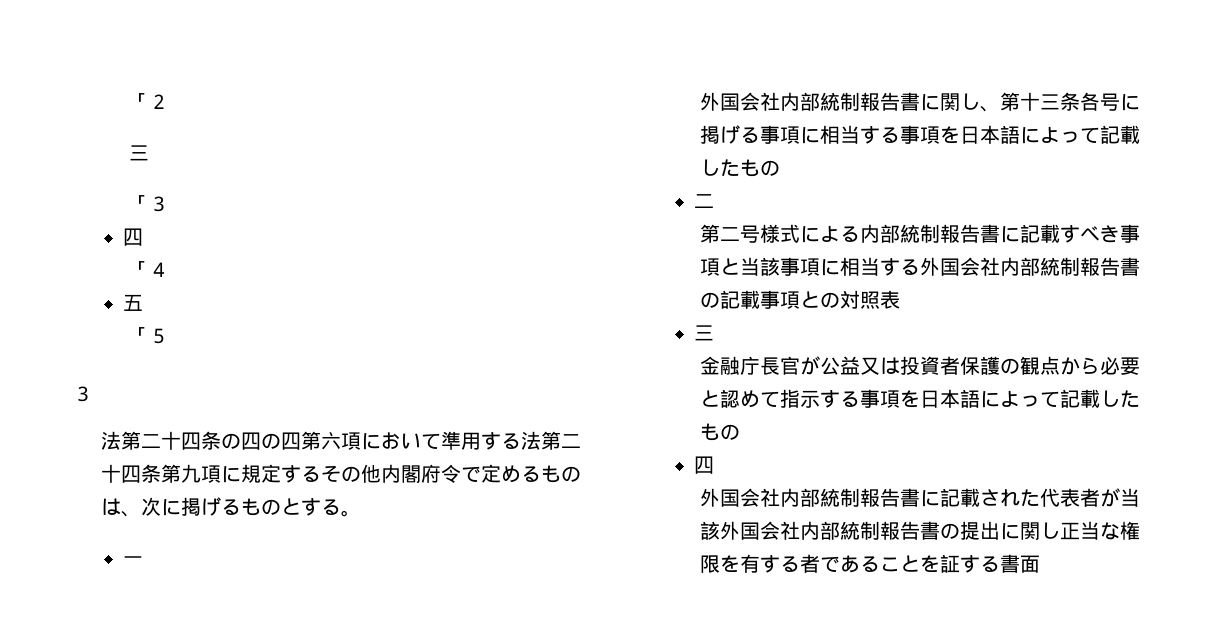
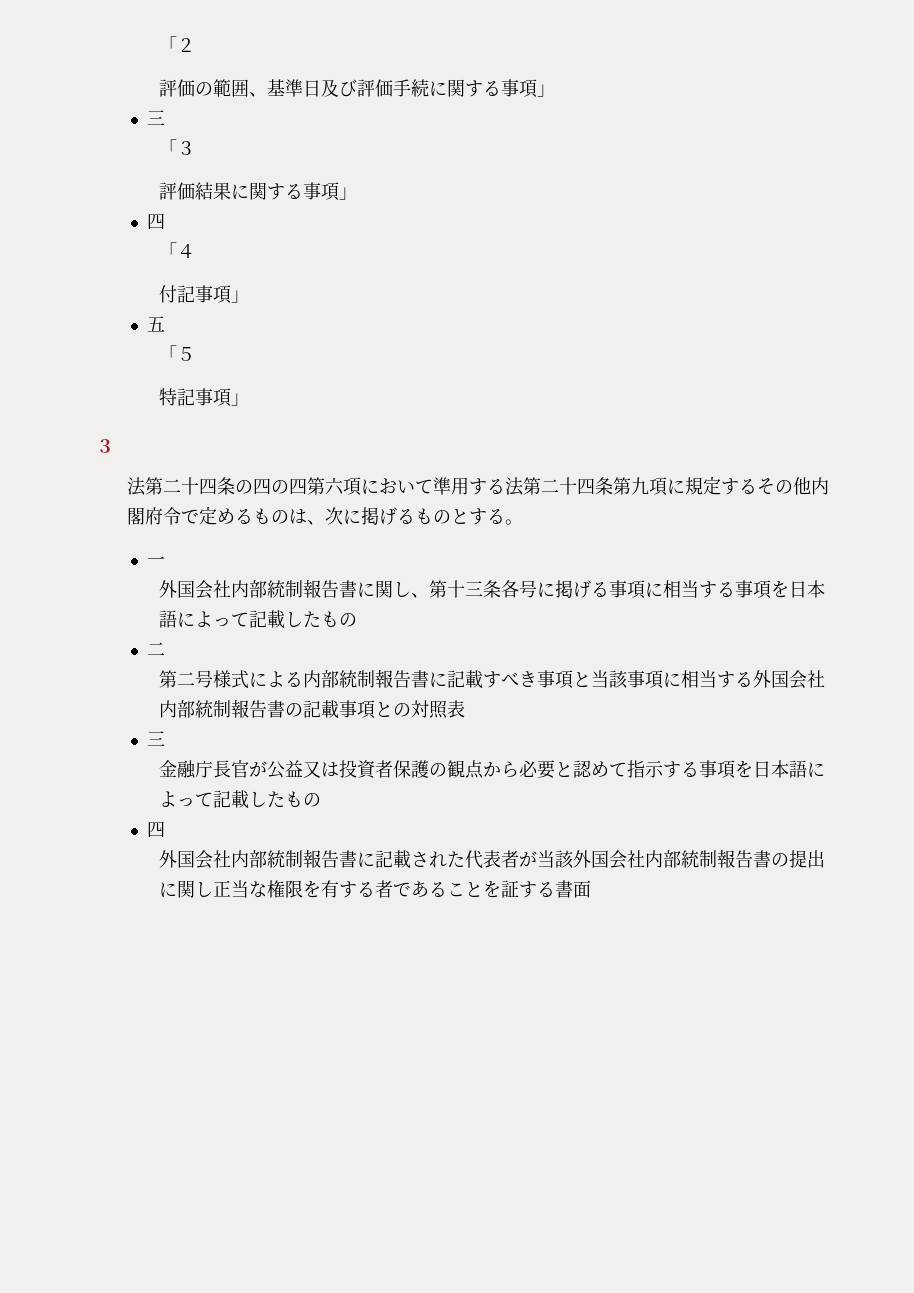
[129,145,150,161] [129,195,170,212] 三 // 「３ -> [158,79,555,98] [147,110,166,125] [158,139,195,155] [158,182,357,201] 評価の範囲、基準日及び評価手続に関する事項」 // 三 // 「３ // 評価結果に関する事項」
(170, 269) none -> [158,285,249,304] // 付記事項」
(170, 336) none -> [158,388,249,407] // 特記事項」

